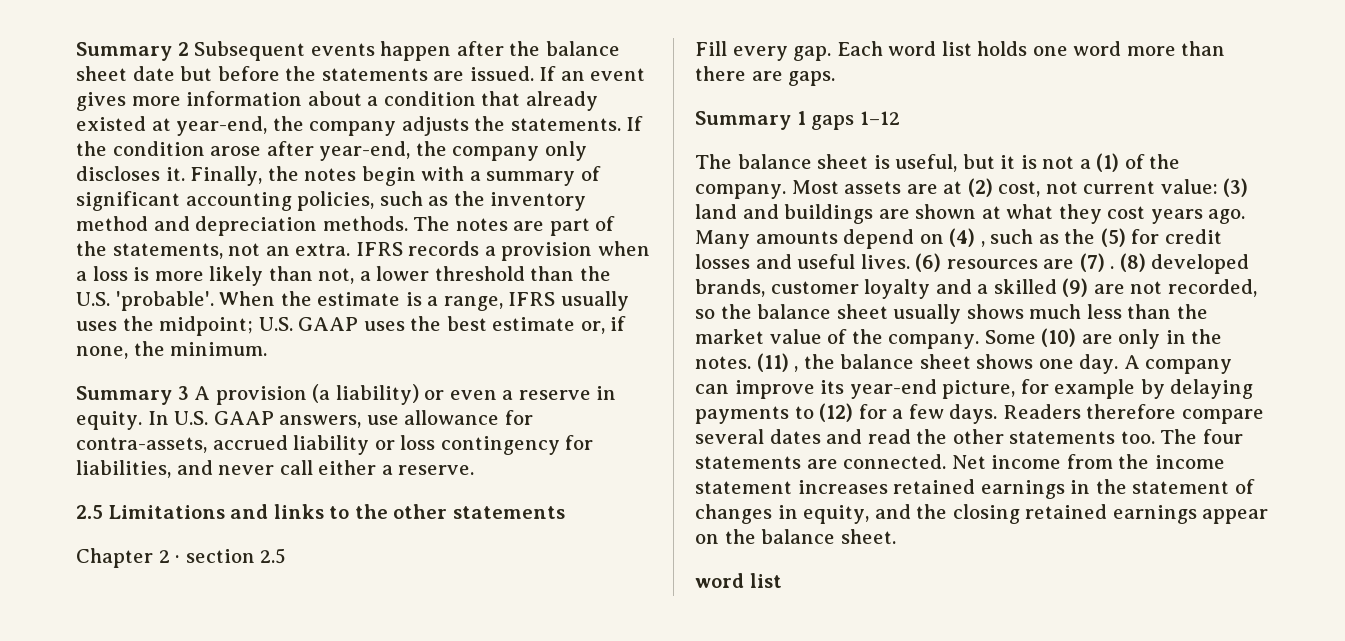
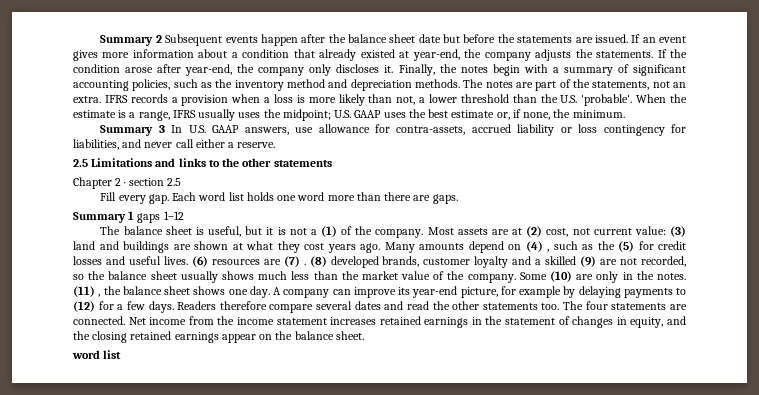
[194,384,617,405] [76,411,142,430] A provision (a liability) or even a reserve in equity. -> (165, 129) none

